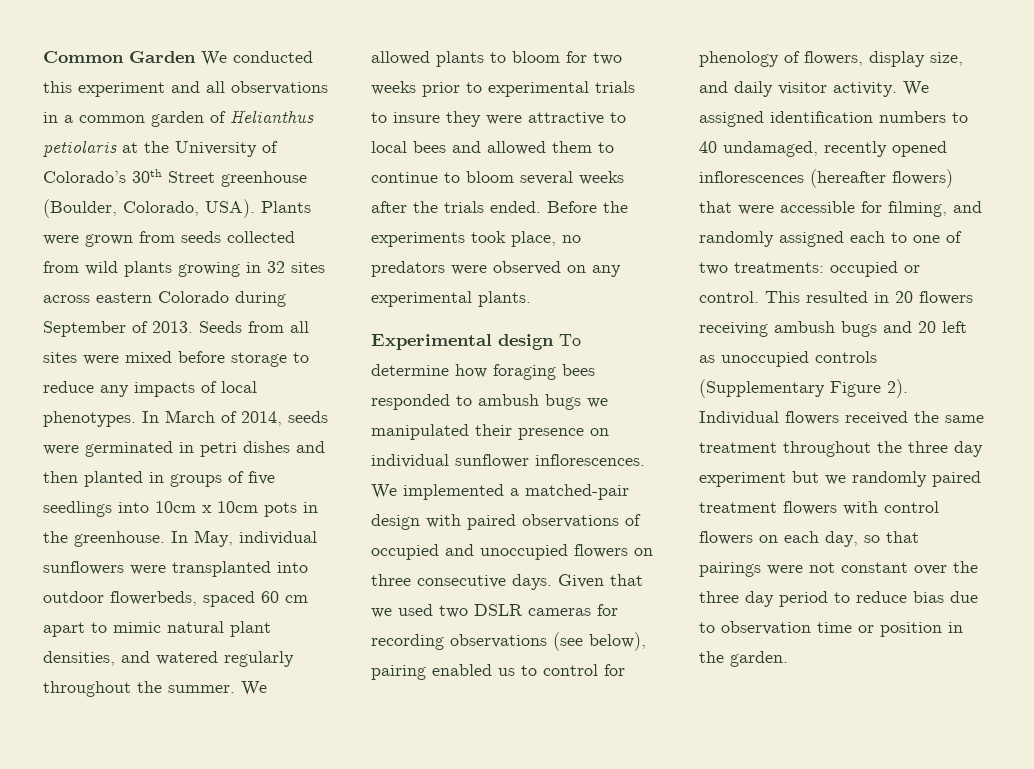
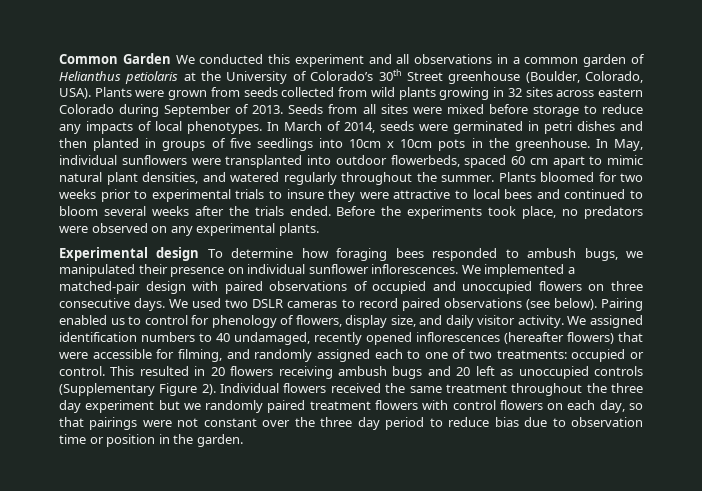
[241,681,267,696] [371,51,560,67] We allowed plants to bloom -> [498,172,594,182] Plants bloomed
[487,141,614,155] [371,172,438,183] allowed them to continue -> [564,189,626,199] continued
[545,394,581,410] bugs -> [584,248,618,261] bugs,
[558,574,643,588] [371,608,392,618] Given that we -> [169,299,189,308] We
[597,604,618,616] [371,632,646,651] [371,665,426,680] for recording observations (see below), pairing -> [341,298,644,311] to record paired observations (see below). Pairing

